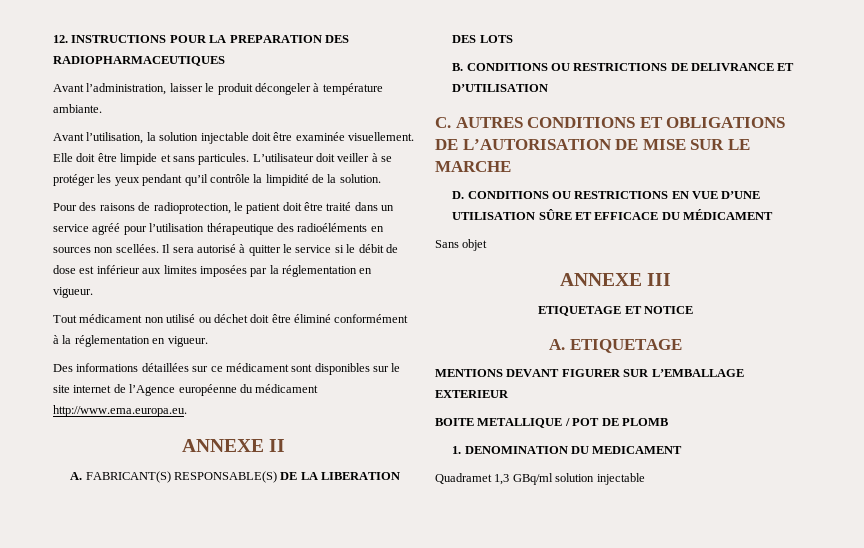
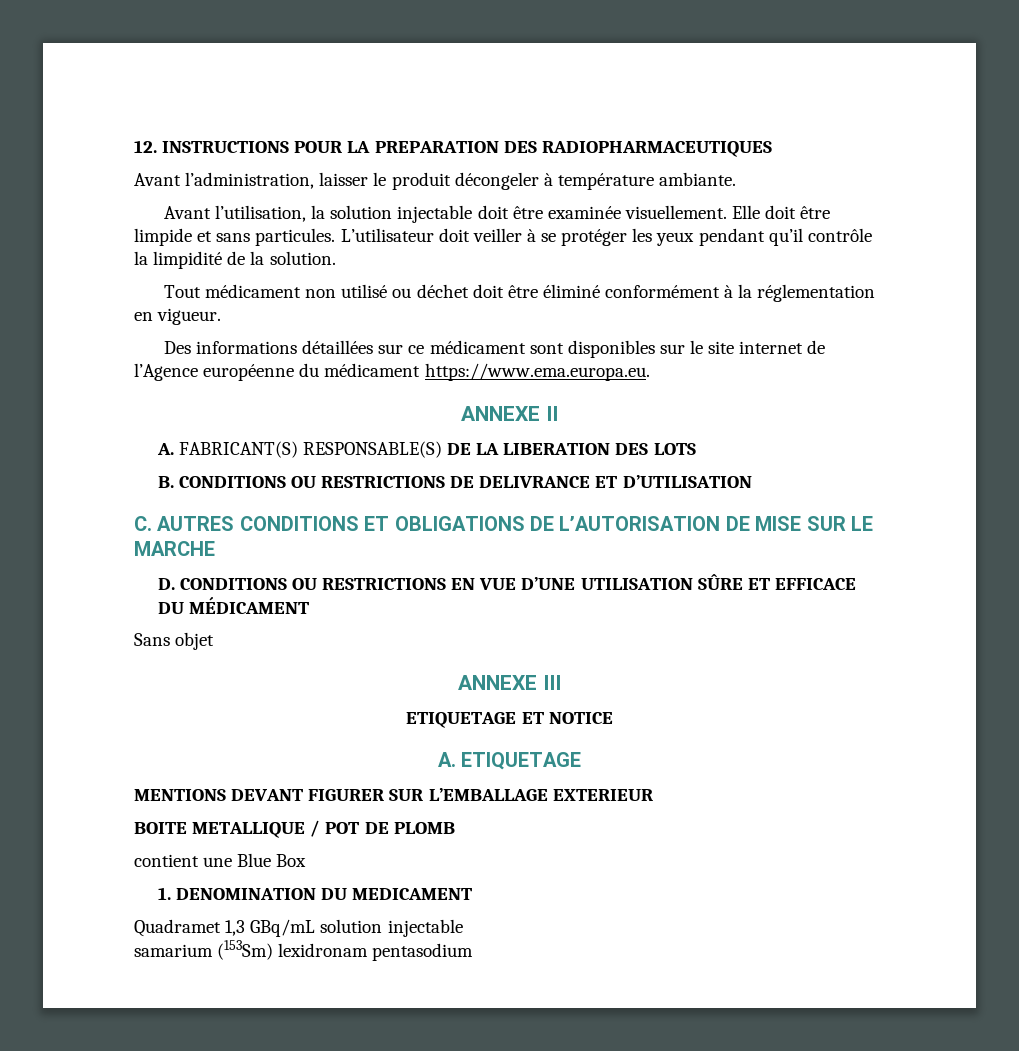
[53,202,395,214] [53,223,384,235] [53,244,398,256] [53,265,373,277] [53,287,93,298] // Pour des raisons de radioprotection, le patient doit être traité dans un service agréé pour l’utilisation thérapeutique des radioéléments en sources non scellées. Il sera autorisé à quitter le service si le débit de dose est inférieur aux limites imposées par la réglementation en vigueur. -> (336, 258) none
[53,405,187,417] http://www.ema.europa.eu. -> [424,363,650,381] https://www.ema.europa.eu.
(668, 422) none -> [134,853,307,867] // contient une Blue Box
[512,473,645,485] GBq/ml solution injectable -> [250,919,463,937] [134,940,474,961] GBq/mL solution injectable // samarium (153Sm) lexidronam pentasodium

